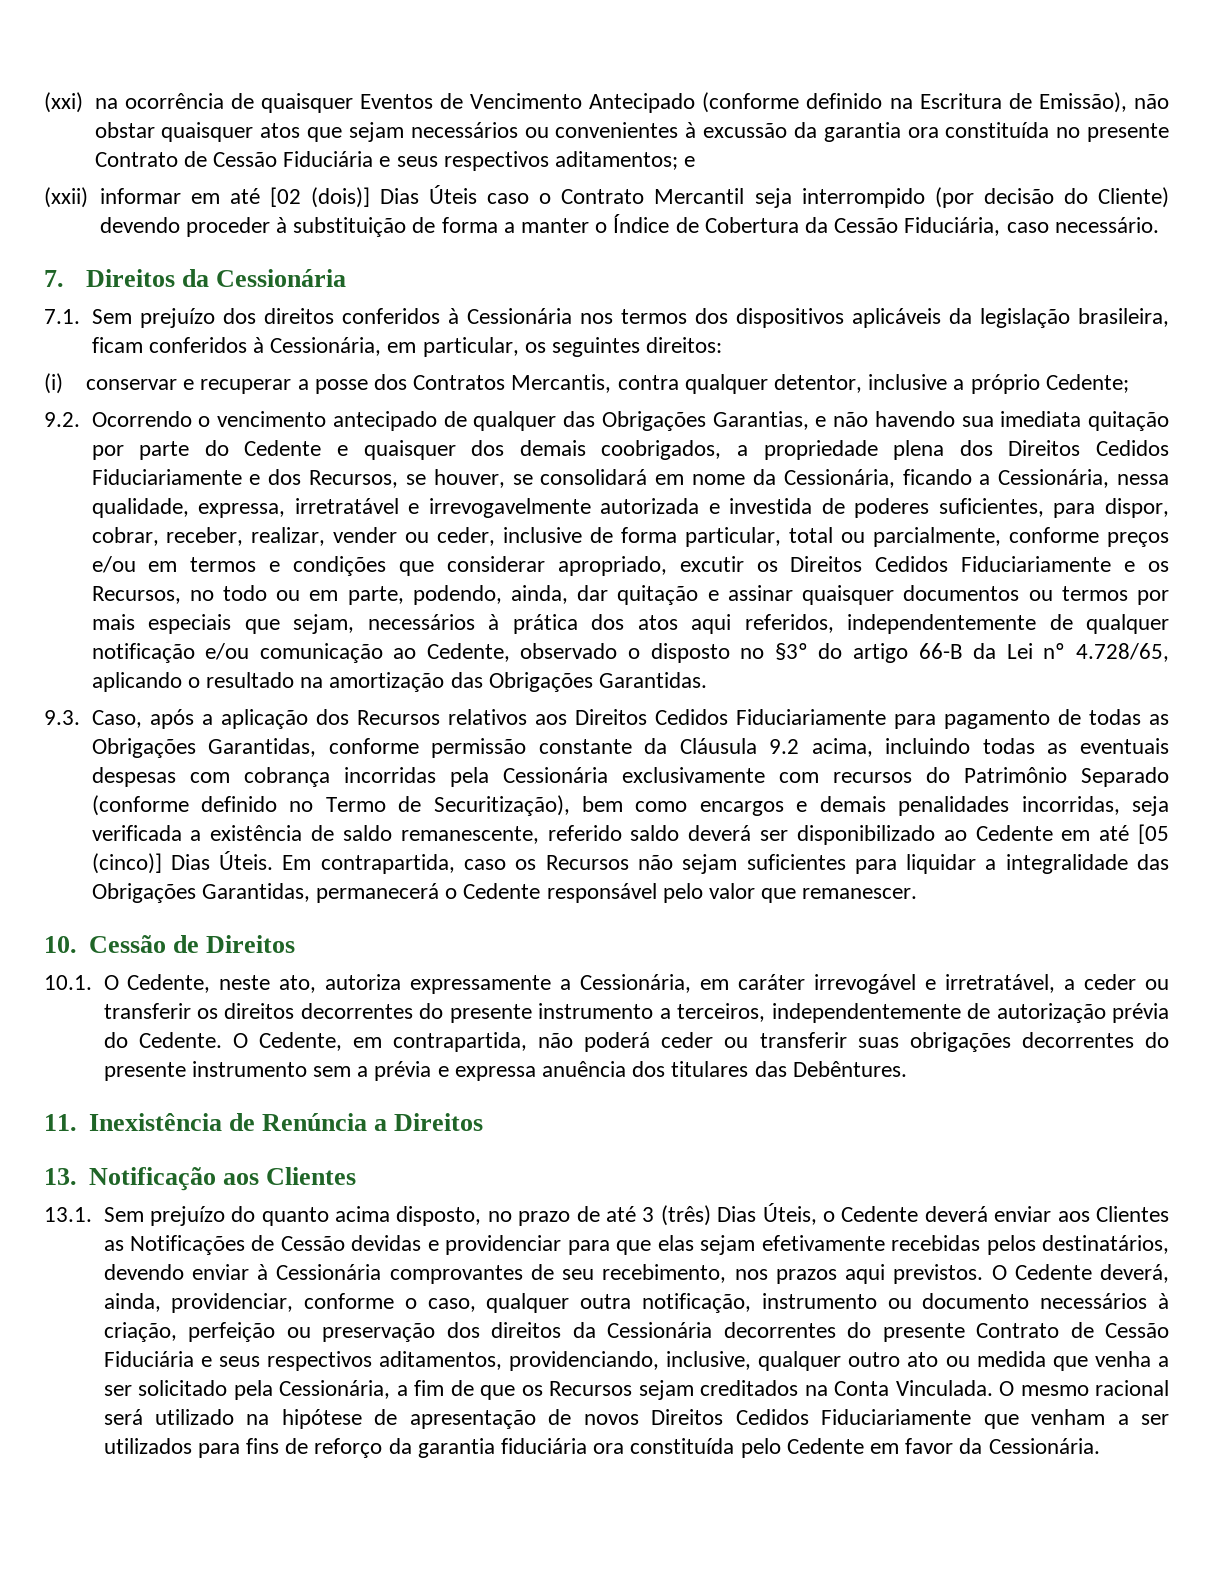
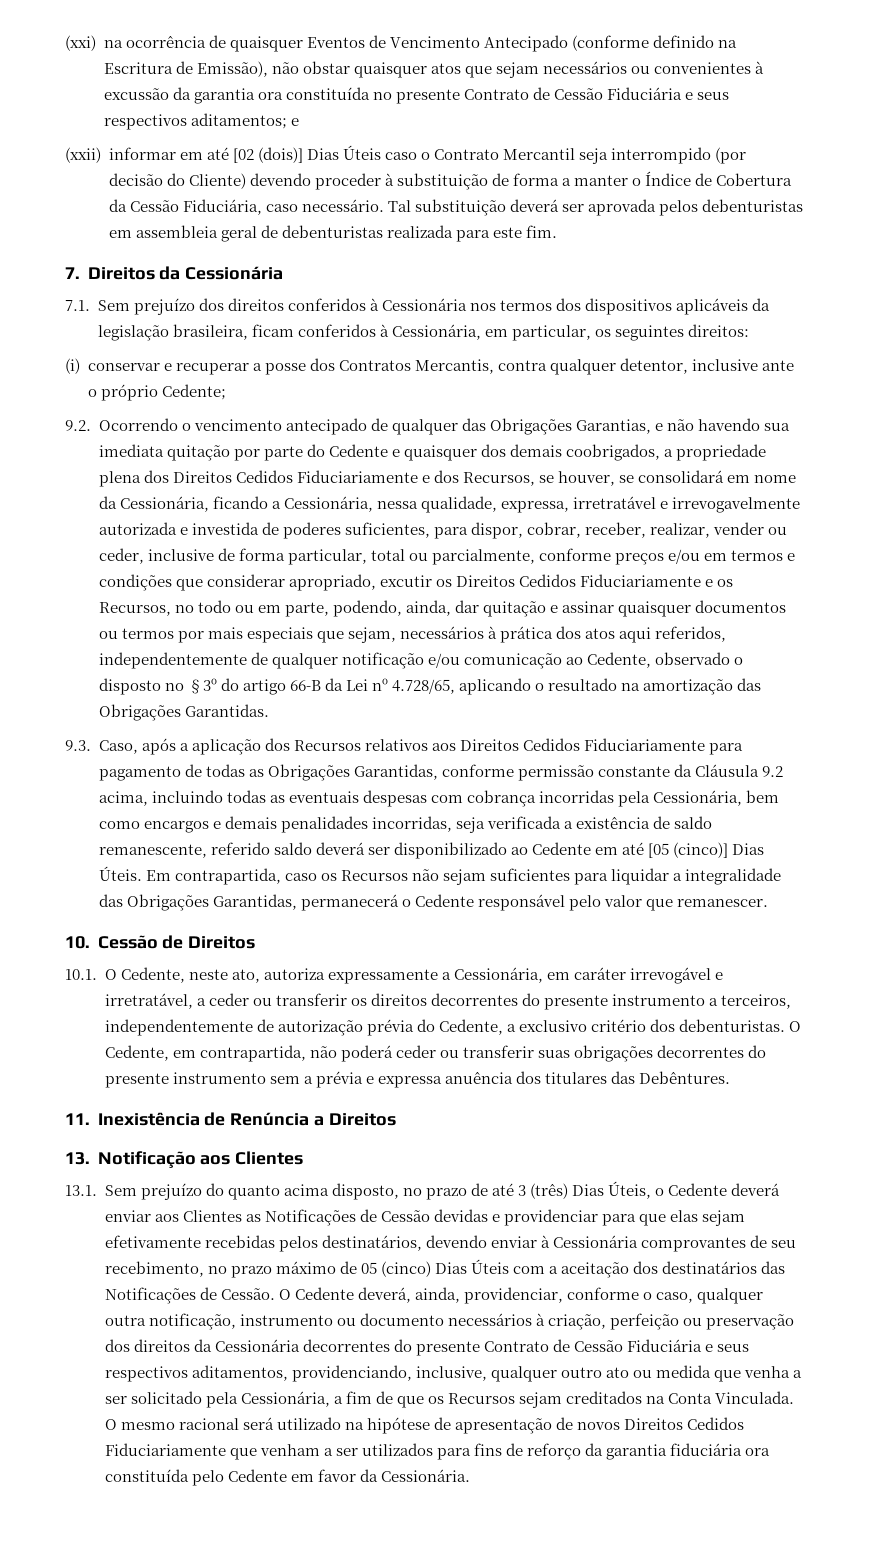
(1159, 225) none -> [387,199,804,216] [108,225,557,242] Tal substituição deverá ser aprovada pelos debenturistas em assembleia geral de debenturistas realizada para este fim.
[953,379,965,390] a -> [762,360,795,371] [87,389,97,397] ante o
[502,767,1169,787] [91,795,570,816] Cessionária exclusivamente com recursos do Patrimônio Separado (conforme definido no Termo de Securitização), -> [653,790,742,806] Cessionária,
[138,1032,222,1048] Cedente. -> [438,1019,785,1035] Cedente, a exclusivo critério dos debenturistas.
[734,1264,984,1284] nos prazos aqui previstos. -> [207,1259,786,1278] [104,1287,275,1304] no prazo máximo de 05 (cinco) Dias Úteis com a aceitação dos destinatários das Notificações de Cessão.

